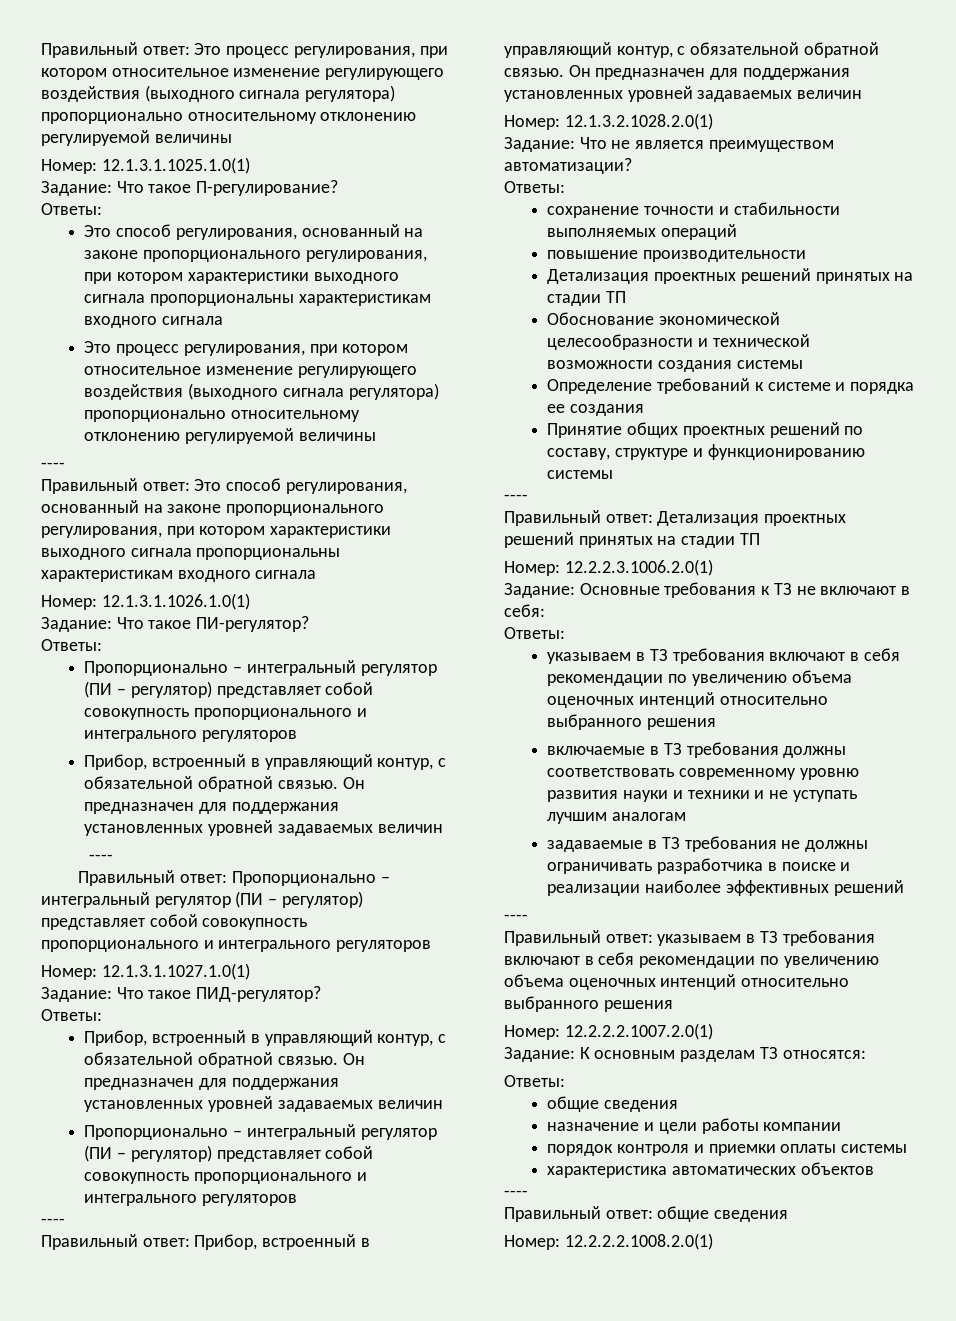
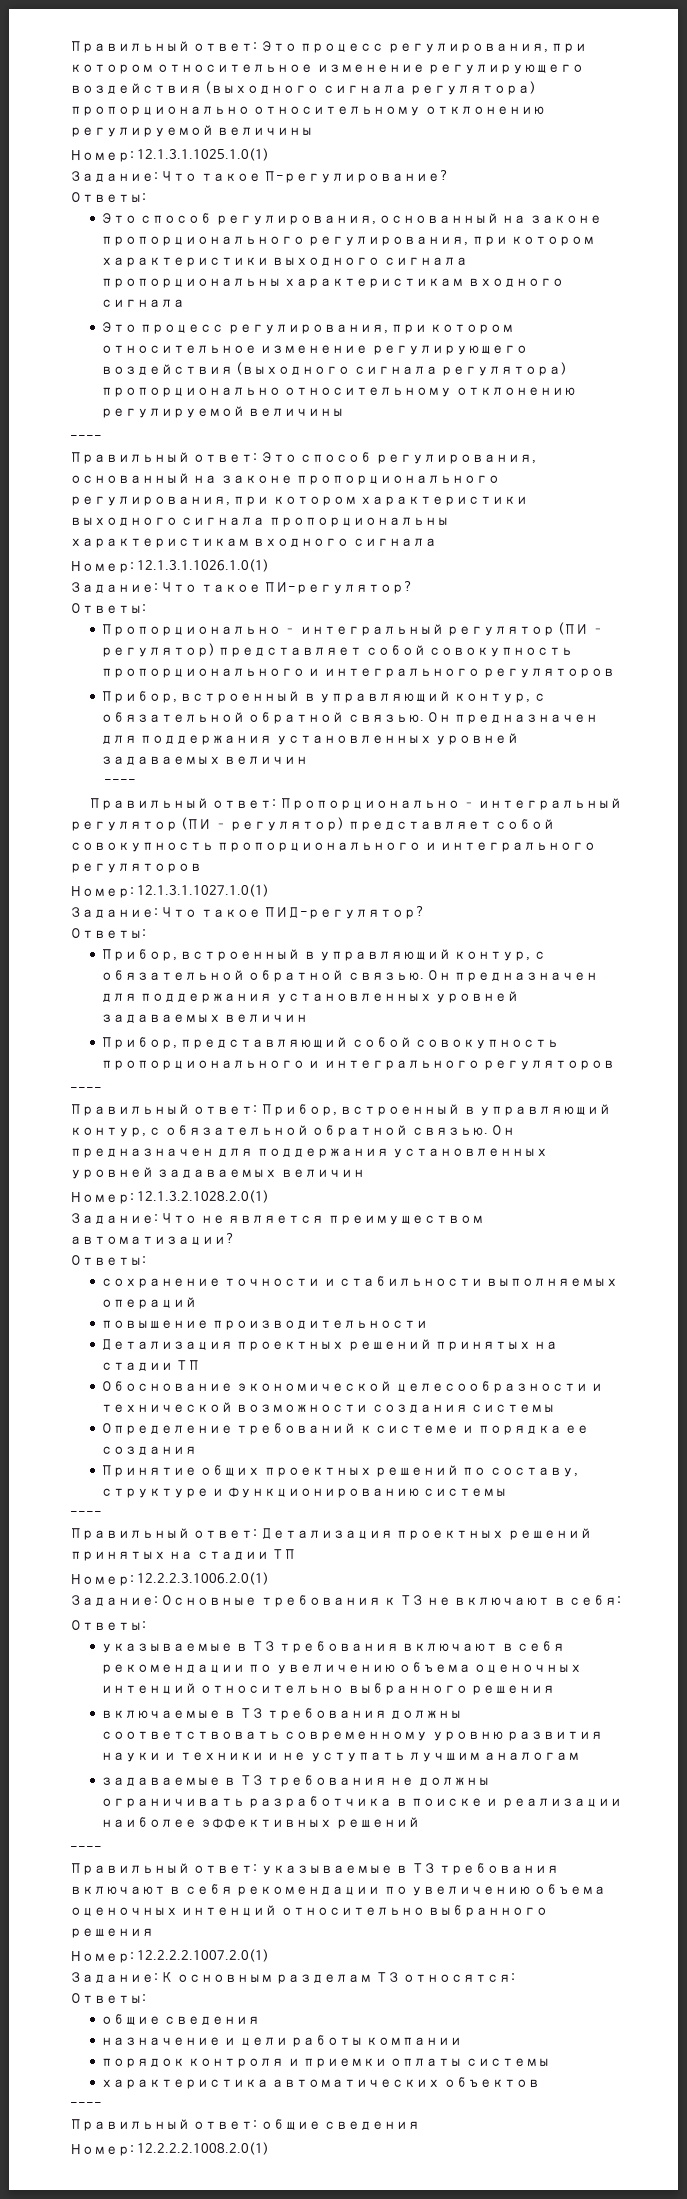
[84,1124,437,1140] [84,1145,321,1162] Пропорционально – интегральный регулятор (ПИ – регулятор) представляет -> [100,1037,349,1049] Прибор, представляющий
[547,652,632,664] указываем -> [100,1643,233,1653] указываемые
[657,934,742,946] указываем -> [260,1865,393,1875] указываемые

